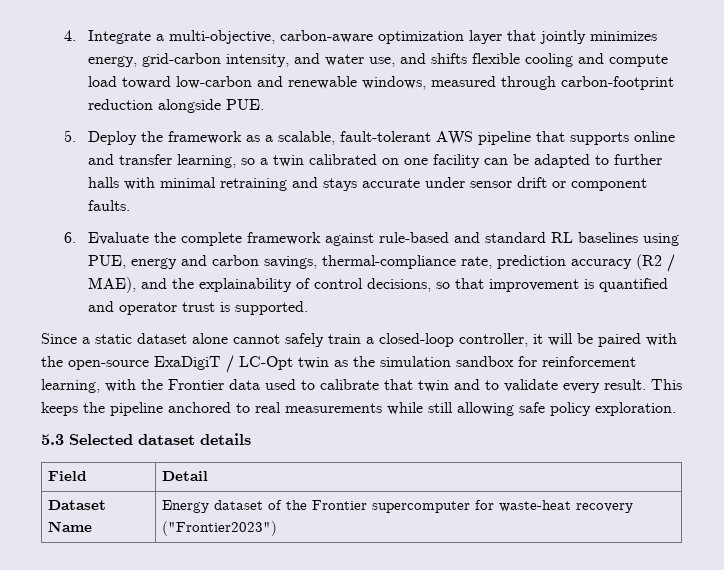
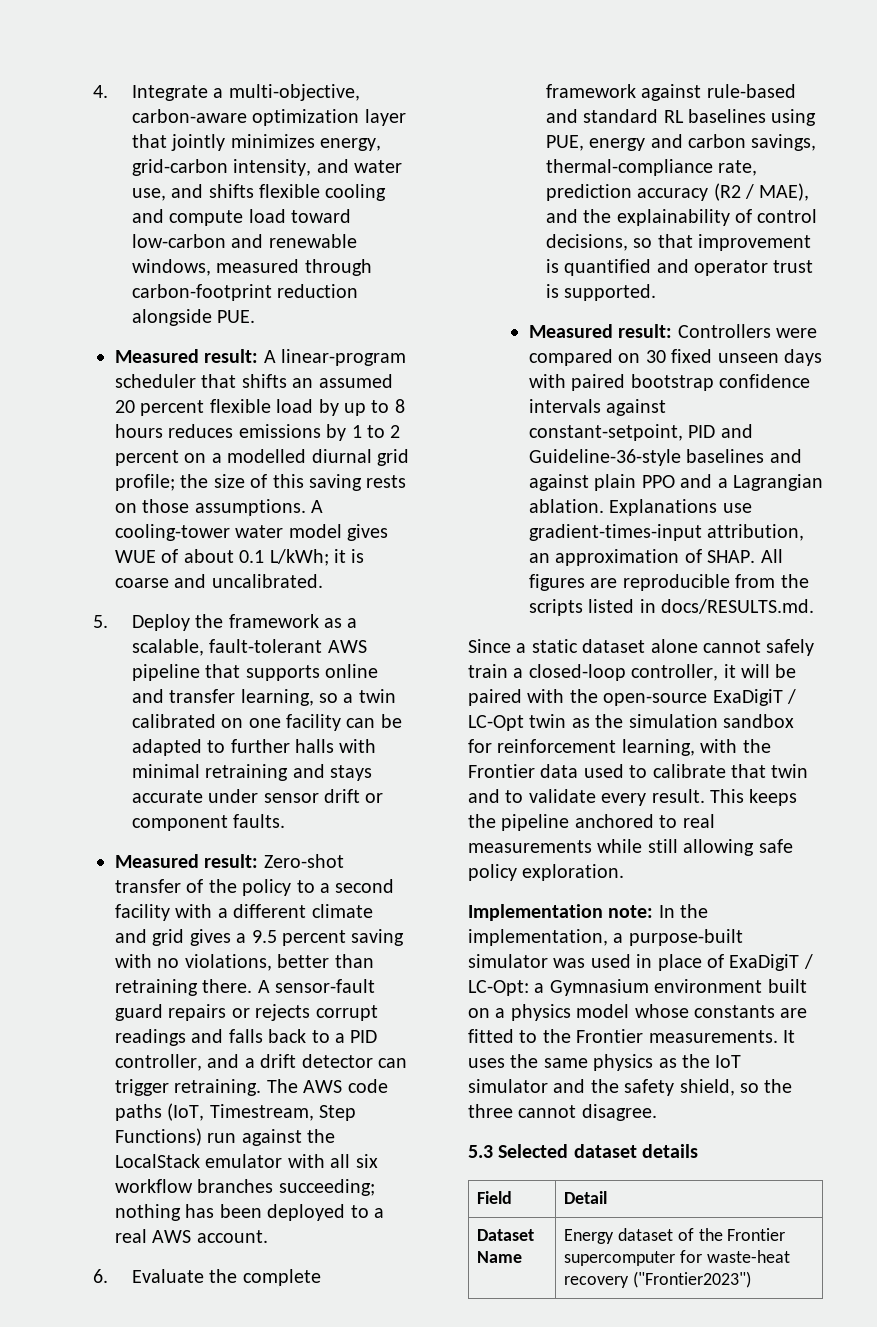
(264, 104) none -> [114,349,407,366] [114,374,393,388] [114,399,405,416] [114,424,401,441] [114,449,409,466] [114,474,407,491] [114,499,324,516] [114,524,389,541] [114,549,365,566] [114,574,323,588] // Measured result: A linear-program scheduler that shifts an assumed 20 percent flexible load by up to 8 hours reduces emissions by 1 to 2 percent on a modelled diurnal grid profile; the size of this saving rests on those assumptions. A cooling-tower water model gives WUE of about 0.1 L/kWh; it is coarse and uncalibrated.
(130, 205) none -> [114,854,344,868] [114,879,395,896] [114,904,373,921] [114,929,405,946] [114,954,374,971] [114,979,376,996] [114,1004,378,1021] [114,1029,378,1046] [114,1054,407,1071] [114,1079,388,1096] [114,1103,357,1121] [114,1128,336,1146] [114,1154,378,1168] [114,1179,375,1196] [114,1204,384,1221] [114,1229,268,1243] // Measured result: Zero-shot transfer of the policy to a second facility with a different climate and grid gives a 9.5 percent saving with no violations, better than retraining there. A sensor-fault guard repairs or rejects corrupt readings and falls back to a PID controller, and a drift detector can trigger retraining. The AWS code paths (IoT, Timestream, Step Functions) run against the LocalStack emulator with all six workflow branches succeeding; nothing has been deployed to a real AWS account.
(308, 308) none -> [528,324,818,338] [528,349,822,366] [528,374,811,391] [528,399,667,416] [528,424,753,441] [528,449,802,466] [528,474,823,491] [528,499,752,516] [528,524,805,541] [528,549,783,566] [528,574,809,591] [528,599,815,616] // Measured result: Controllers were compared on 30 fixed unseen days with paired bootstrap confidence intervals against constant-setpoint, PID and Guideline-36-style baselines and against plain PPO and a Lagrangian ablation. Explanations use gradient-times-input attribution, an approximation of SHAP. All figures are reproducible from the scripts listed in docs/RESULTS.md.
(676, 409) none -> [468,904,709,921] [468,929,743,946] [468,954,813,971] [468,979,807,996] [468,1004,808,1021] [468,1029,795,1043] [468,1054,742,1071] [468,1079,793,1096] [468,1104,657,1121] // Implementation note: In the implementation, a purpose-built simulator was used in place of ExaDigiT / LC-Opt: a Gymnasium environment built on a physics model whose constants are fitted to the Frontier measurements. It uses the same physics as the IoT simulator and the safety shield, so the three cannot disagree.

